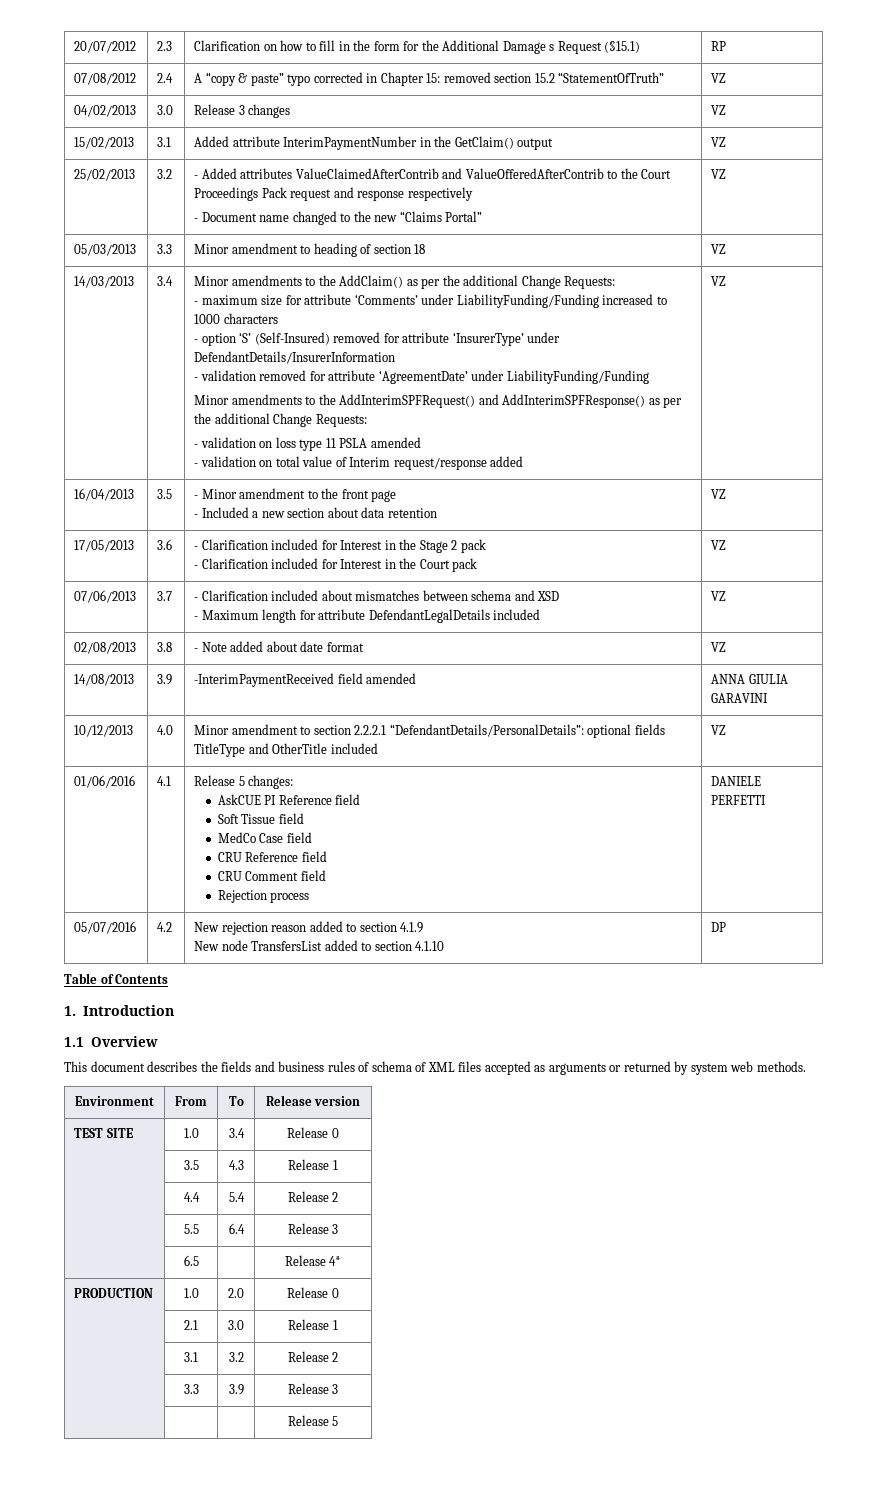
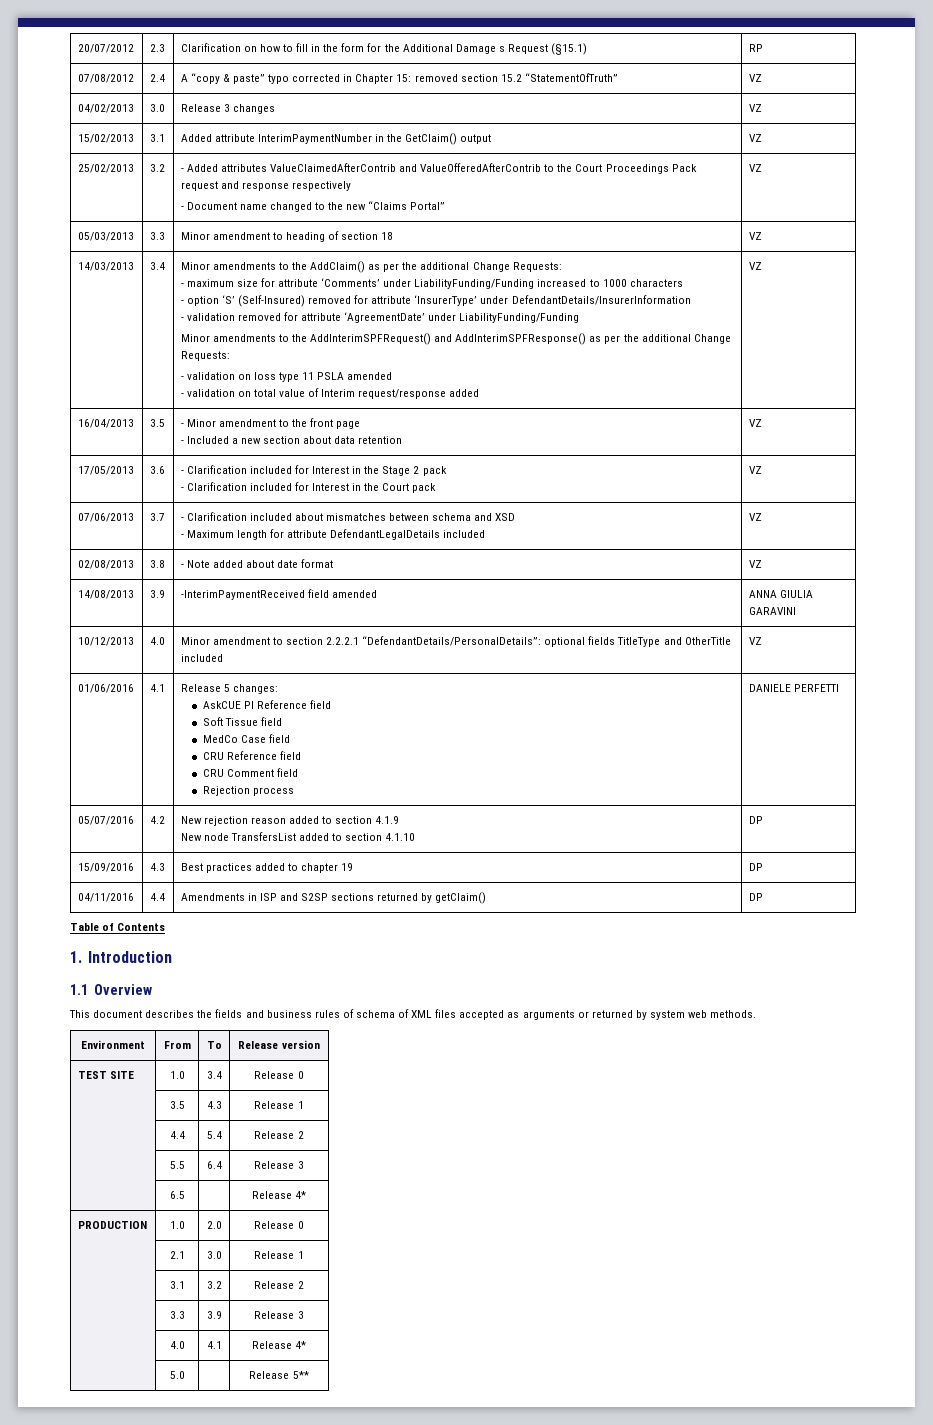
(727, 927) none -> [77,863,134,872] [149,863,165,871] [180,863,354,873] [748,863,763,871] [77,893,134,902] [149,893,165,901] [180,892,487,904] [748,893,763,901] // 15/09/2016 | 4.3 | Best practices added to chapter 19 | DP // 04/11/2016 | 4.4 | Amendments in ISP and S2SP sections returned by getClaim() | DP
[287,1415,339,1426] | | Release 5 -> [169,1341,185,1349] [206,1341,222,1349] [251,1341,307,1349] [169,1371,185,1379] [249,1371,309,1379] 4.0 | 4.1 | Release 4* // | 5.0 | | Release 5**

